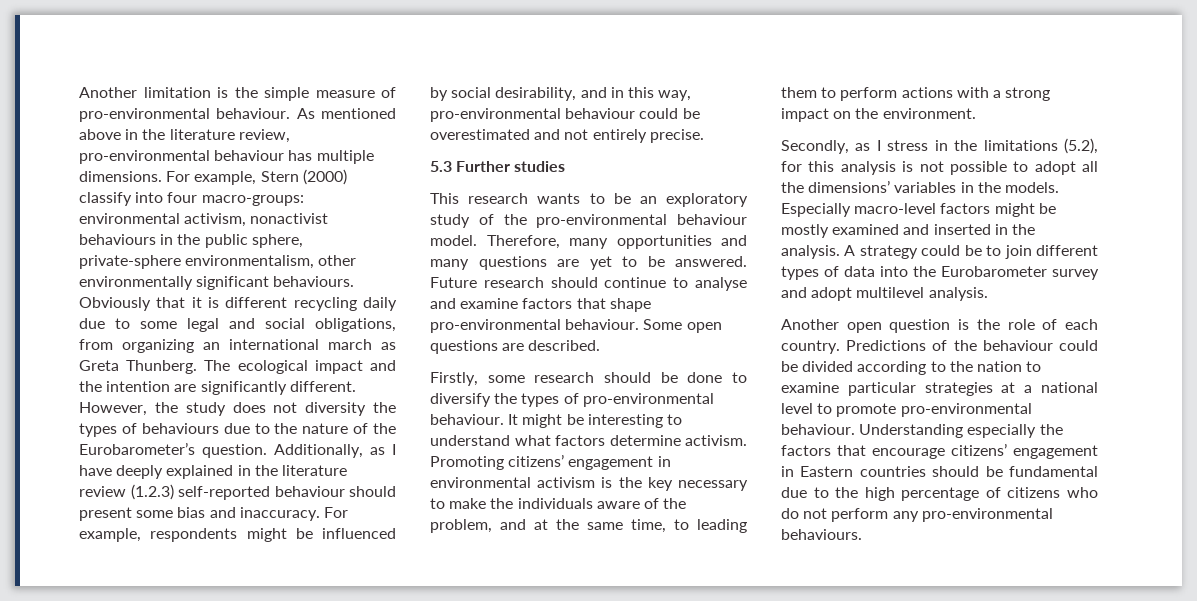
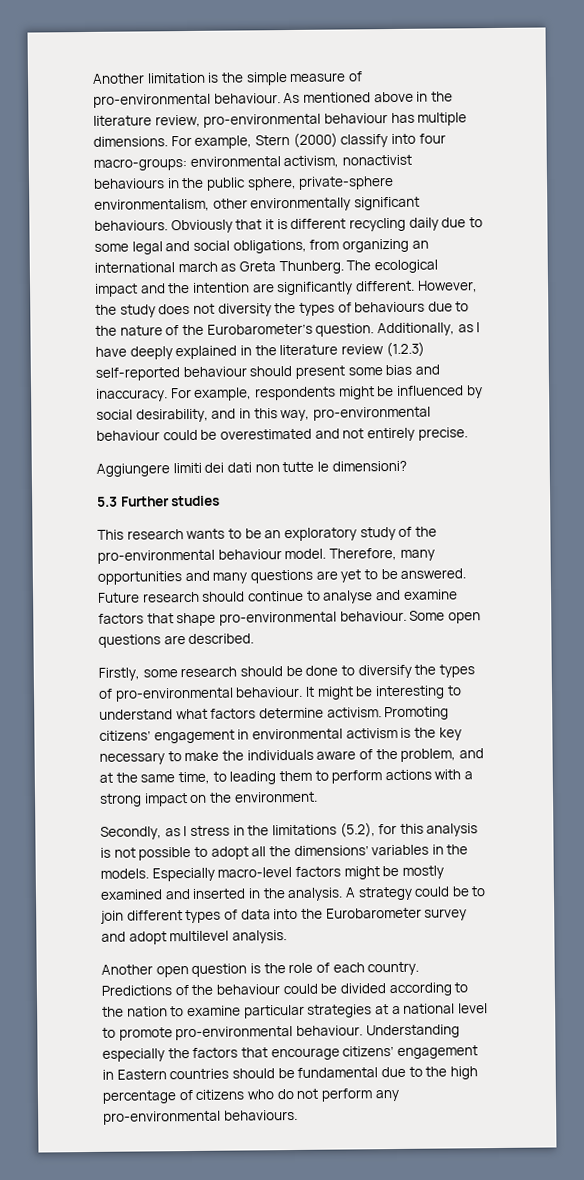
(704, 136) none -> [96,460,407,477] // Aggiungere limiti dei dati non tutte le dimensioni?

